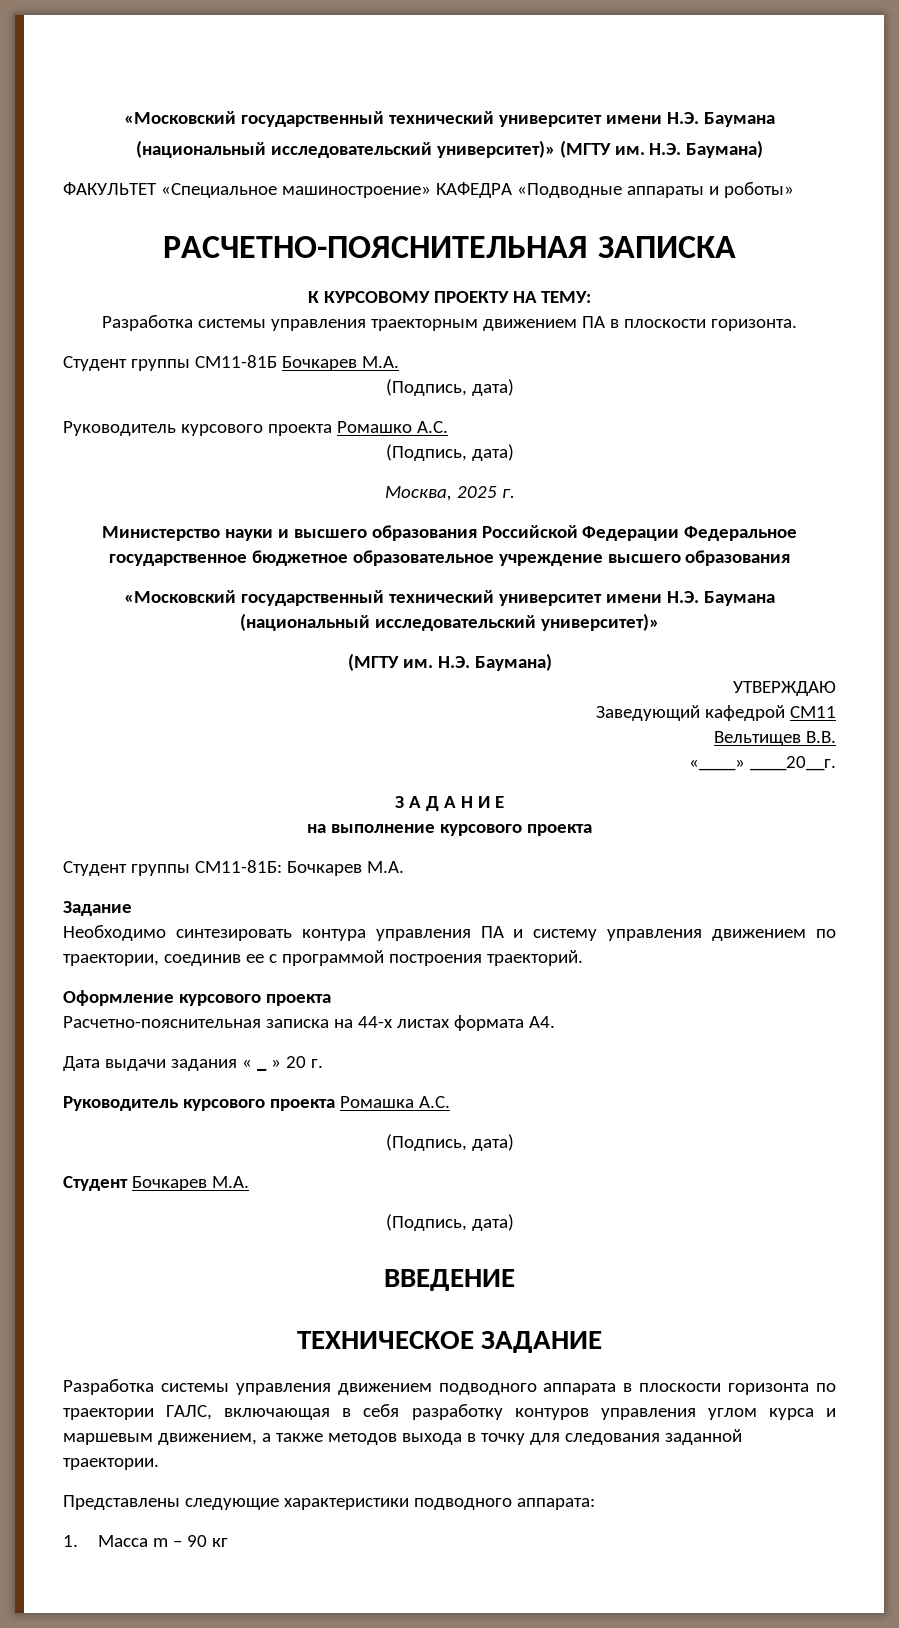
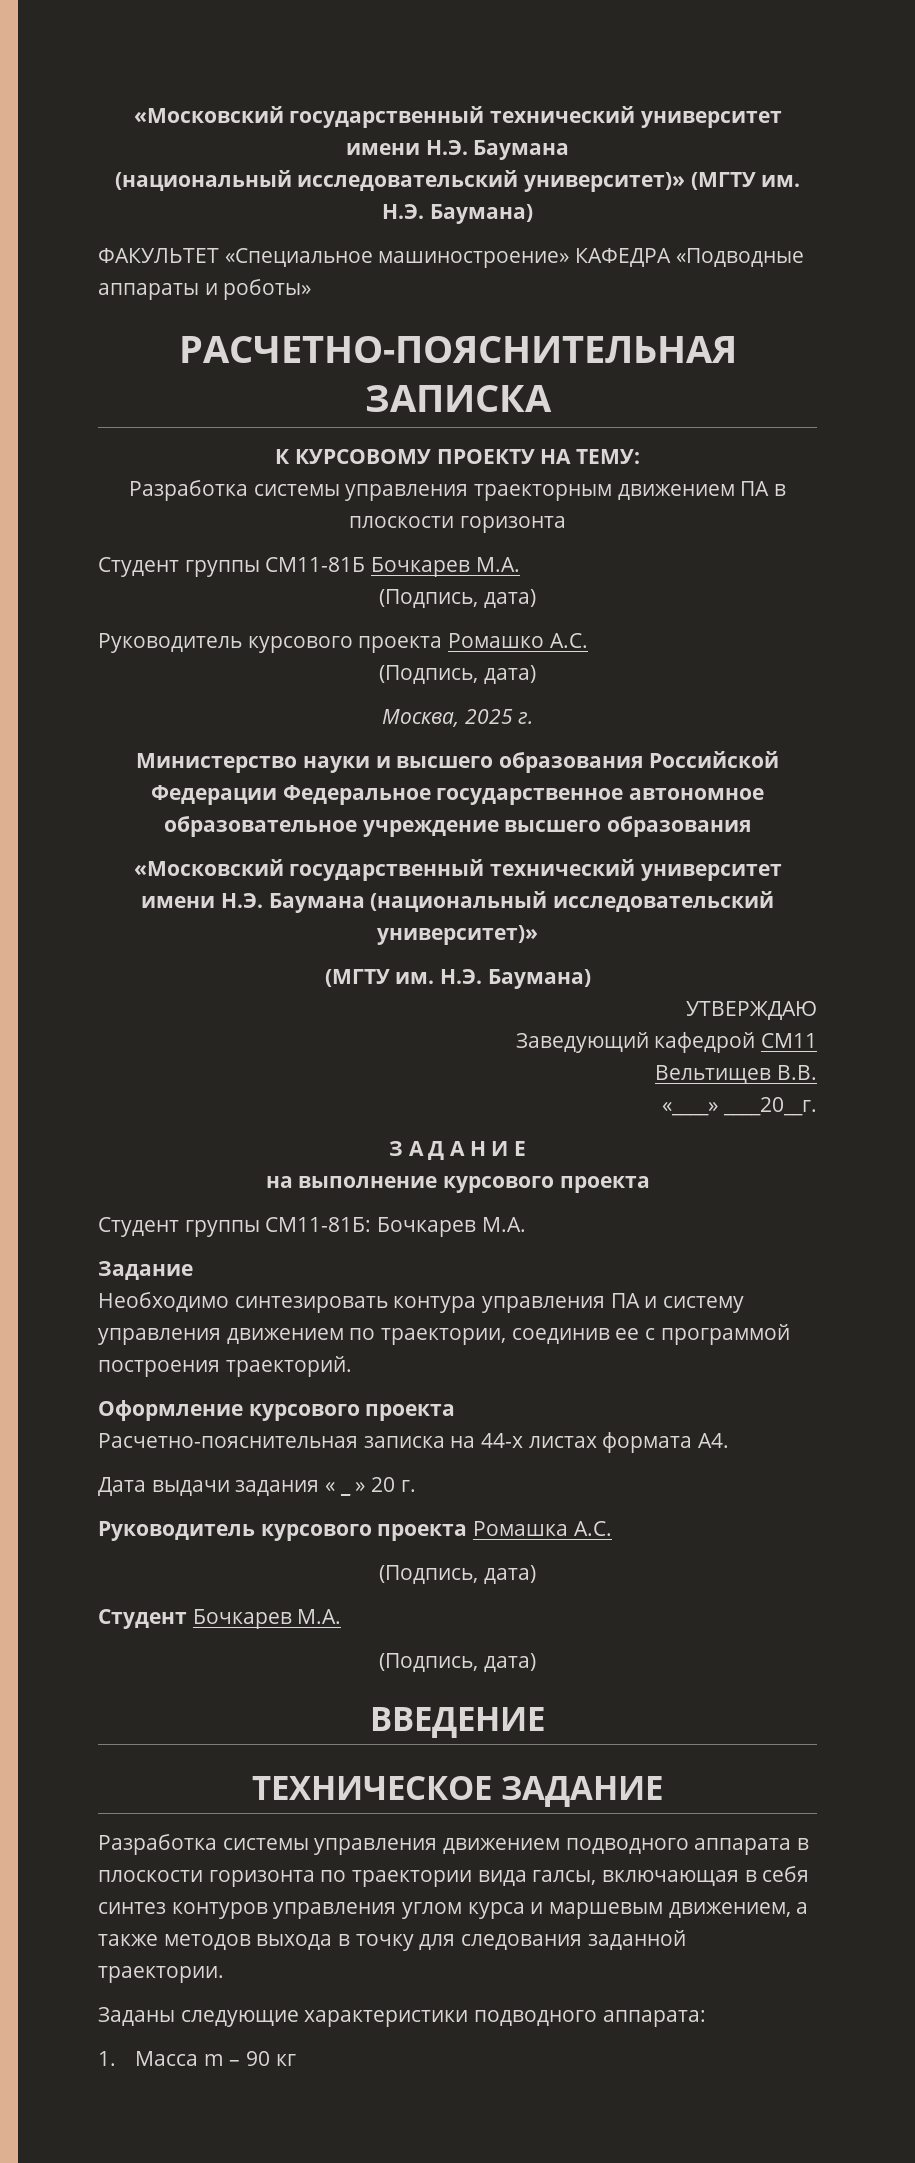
[710,319,797,331] горизонта. -> [459,516,566,533] горизонта
[251,550,348,566] бюджетное -> [629,788,765,800] автономное
[166,1405,213,1420] ГАЛС, -> [477,1870,597,1886] вида галсы,
[411,1404,503,1420] разработку -> [98,1902,166,1914] синтез
[63,1495,180,1510] Представлены -> [98,2007,175,2026] Заданы

